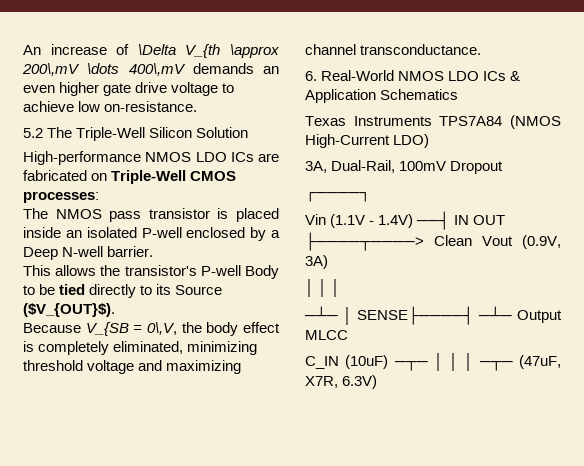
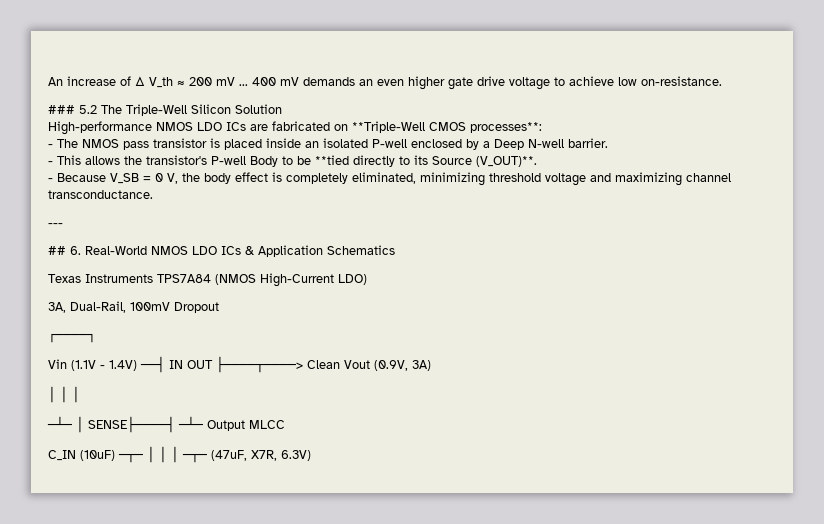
[137,44,279,58] [22,63,186,76] \Delta V_{th \approx 200\,mV \dots 400\,mV -> [135,76,299,88] Δ V_th ≈ 200 mV ... 400 mV
(198, 106) none -> [48,105,75,114] ###
[111,170,237,184] [23,191,99,203] Triple-Well CMOS processes: // -> [352,121,542,133] [48,144,53,148] **Triple-Well CMOS processes**: // -
(154, 251) none -> [48,161,53,165] -
[59,284,86,295] tied -> [315,155,349,165] **tied
[23,303,115,317] [23,322,177,336] ($V_{OUT}$). // Because V_{SB = 0\,V, -> [476,156,537,167] [48,173,178,184] (V_OUT)**. // - Because V_SB = 0 V,
(482, 49) none -> [48,223,63,227] [48,246,66,255] --- // ##

